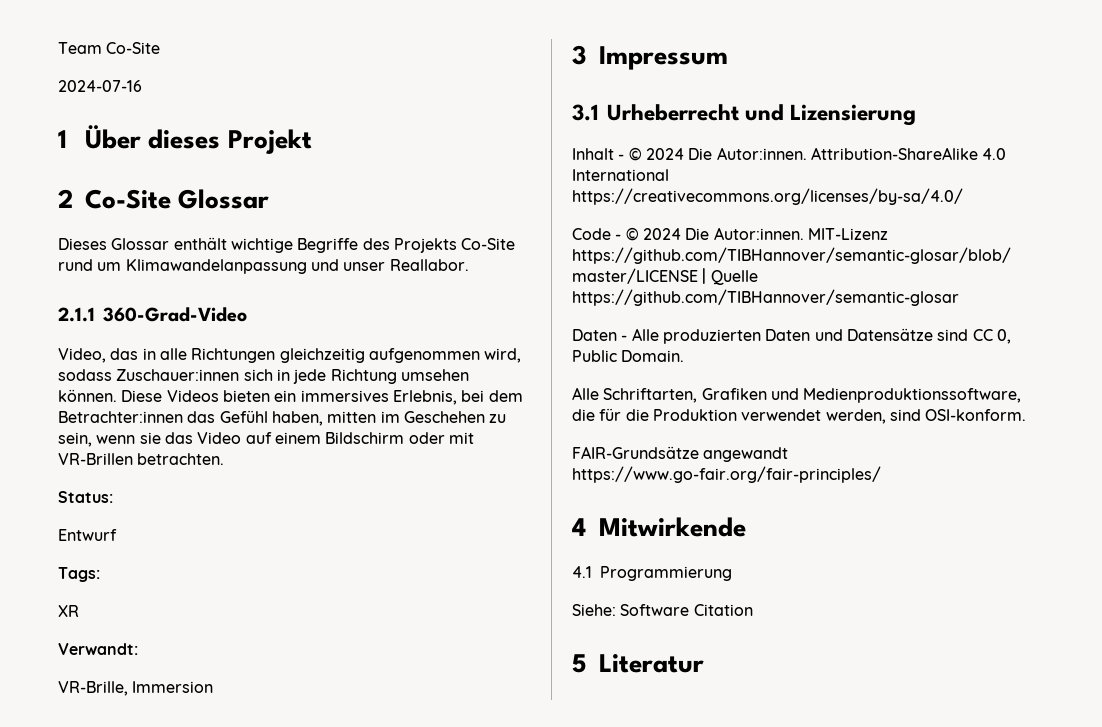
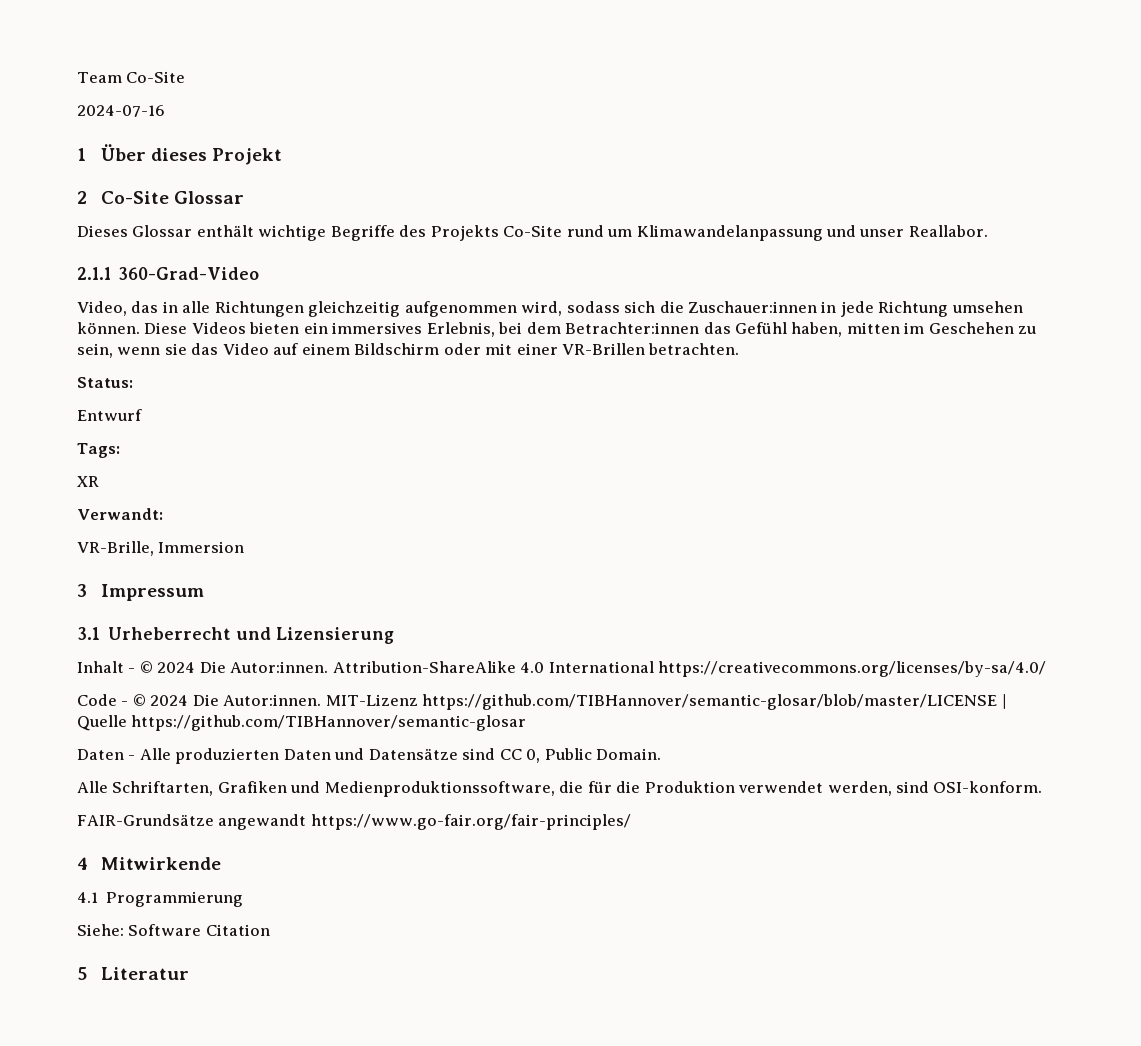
[116,369,273,381] Zuschauer:innen sich -> [624,301,818,313] sich die Zuschauer:innen
(474, 438) none -> [516,343,558,355] einer

